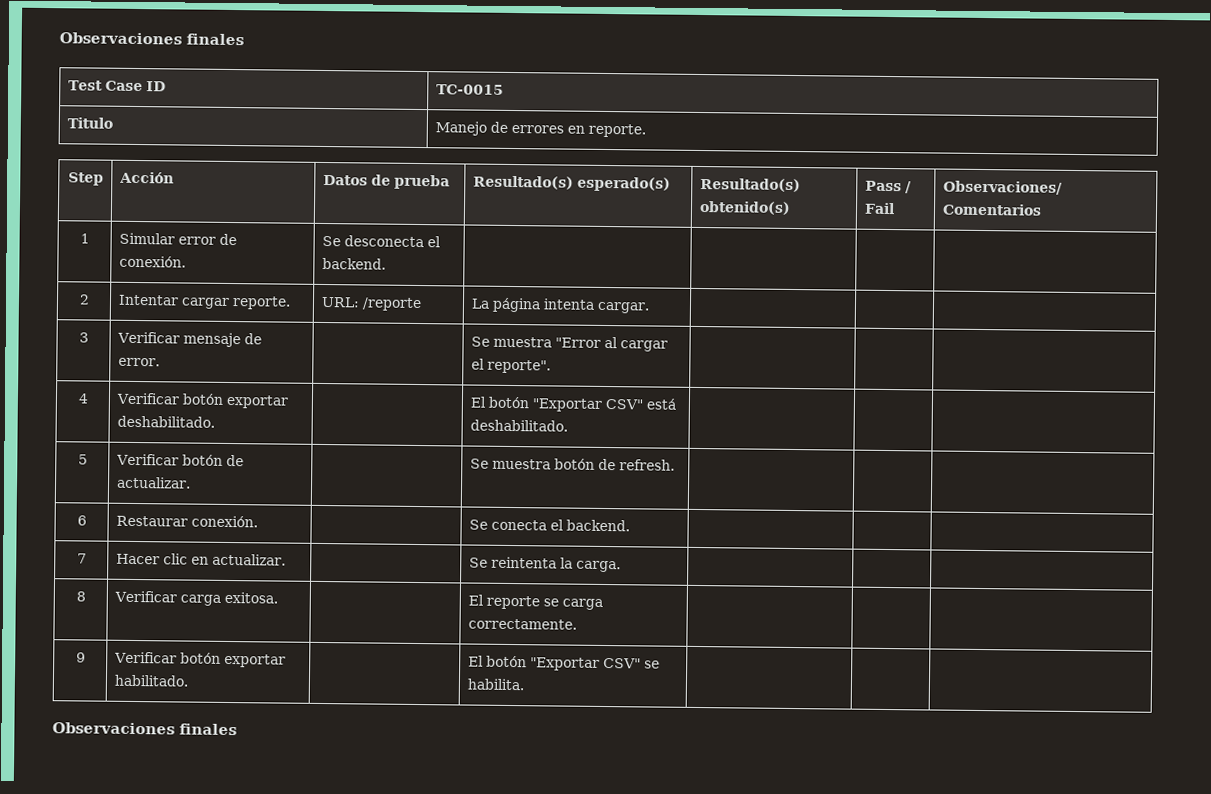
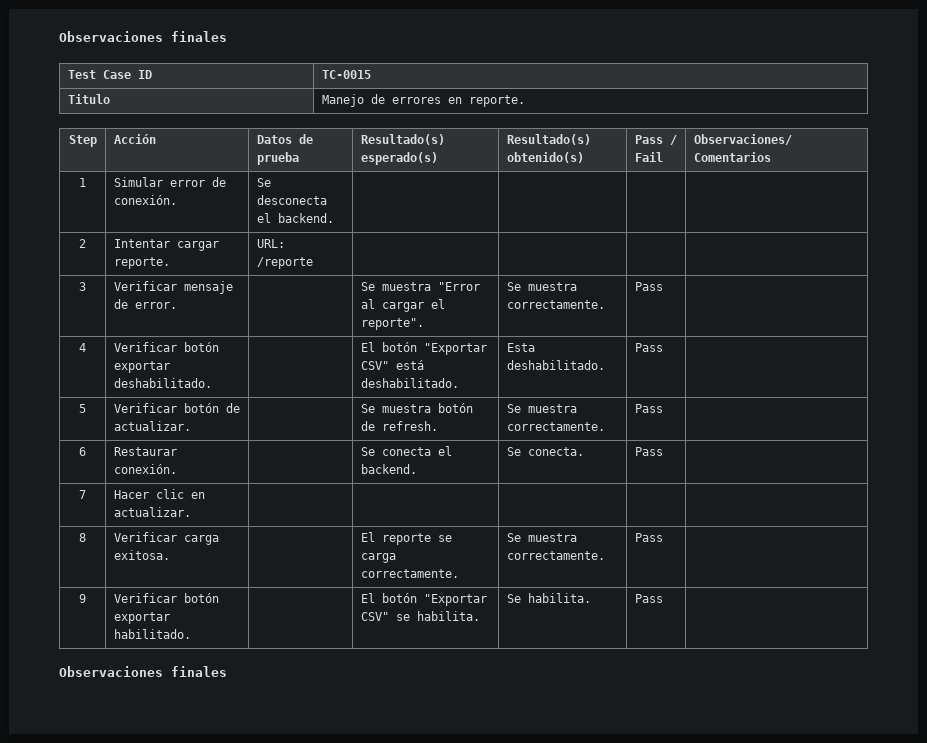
[470,297,650,314] La página intenta cargar. -> (313, 263) none
(551, 366) | -> [506,282,577,291] [506,300,605,309] [634,282,663,291] Se muestra correctamente. | Pass
(568, 425) | -> [506,343,535,352] [506,360,605,370] [634,343,663,352] Esta deshabilitado. | Pass
(675, 465) | -> [506,404,577,413] [506,422,605,431] [634,404,663,413] Se muestra correctamente. | Pass
(630, 525) | -> [506,447,584,456] [634,447,663,456] Se conecta. | Pass
[468,556,621,573] Se reintenta la carga. -> (191, 512) none
(577, 624) | -> [506,533,577,542] [506,551,605,560] [634,533,663,542] Se muestra correctamente. | Pass
(524, 684) | -> [506,593,591,603] [634,594,663,603] Se habilita. | Pass

